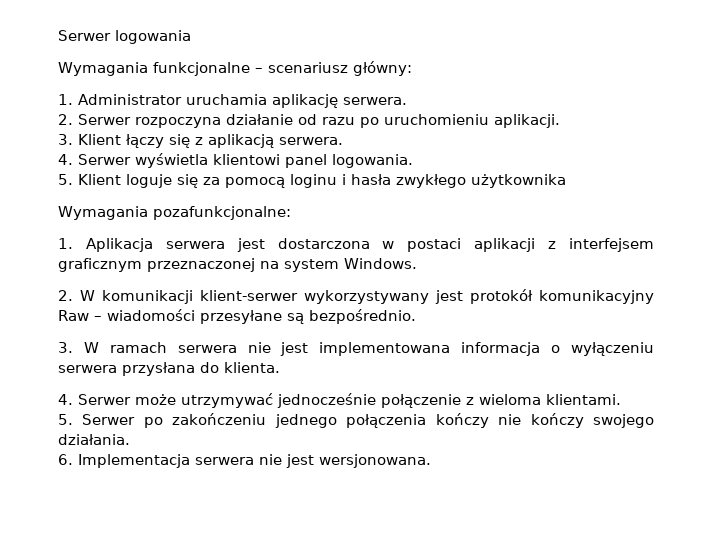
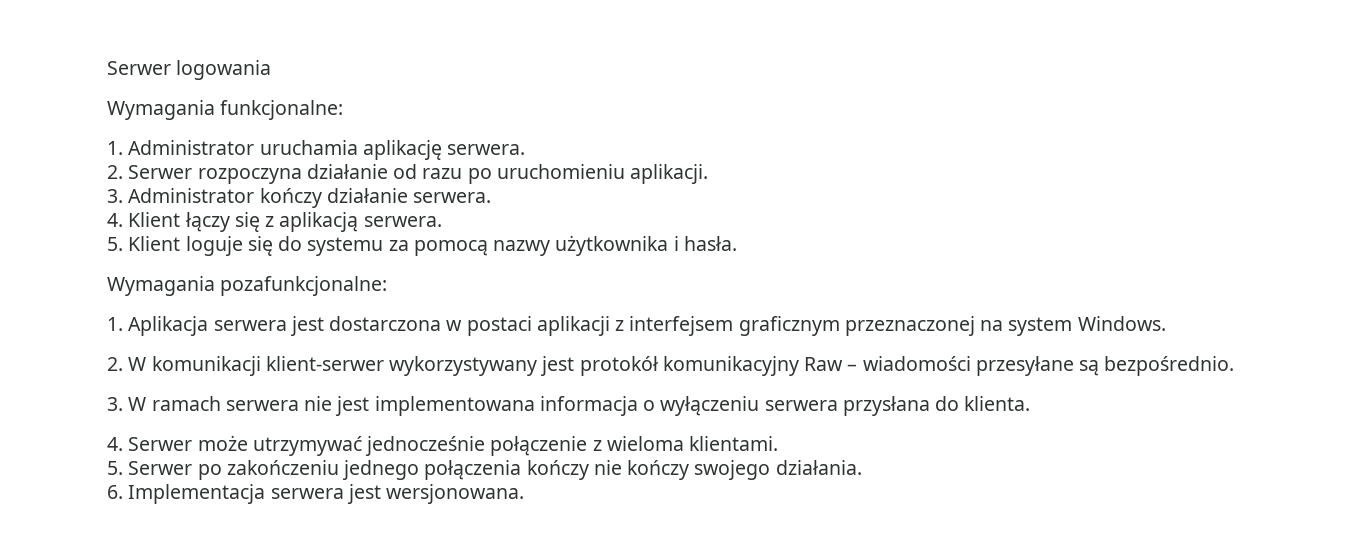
[153,61,412,76] funkcjonalne – scenariusz główny: -> [220,100,344,120] funkcjonalne:
(73, 139) none -> [128,188,492,208] [107,213,123,227] Administrator kończy działanie serwera. // 4.
[58,153,413,168] [58,174,566,188] 4. Serwer wyświetla klientowi panel logowania. // 5. Klient loguje się za pomocą loginu i hasła zwykłego użytkownika -> [107,235,737,256] 5. Klient loguje się do systemu za pomocą nazwy użytkownika i hasła.
[259,454,282,465] nie -> (344, 493) none

